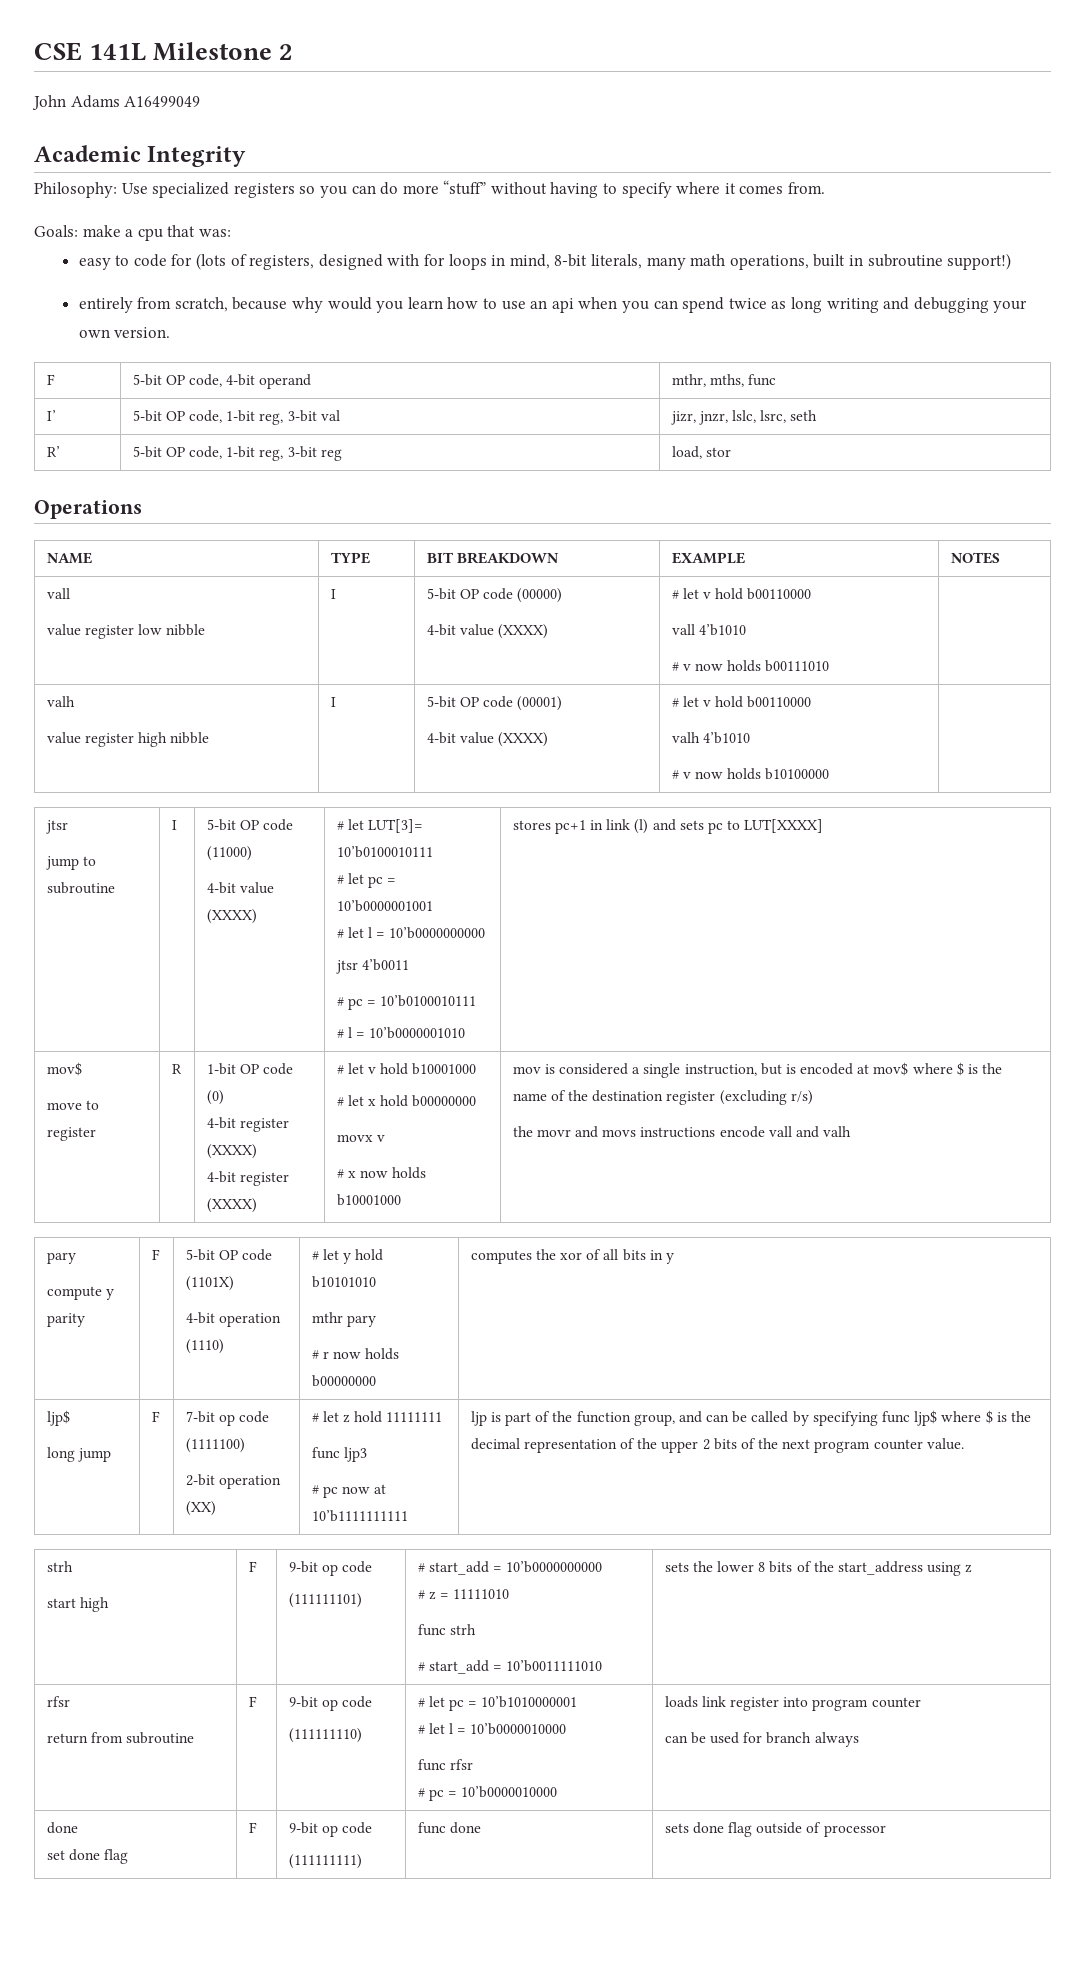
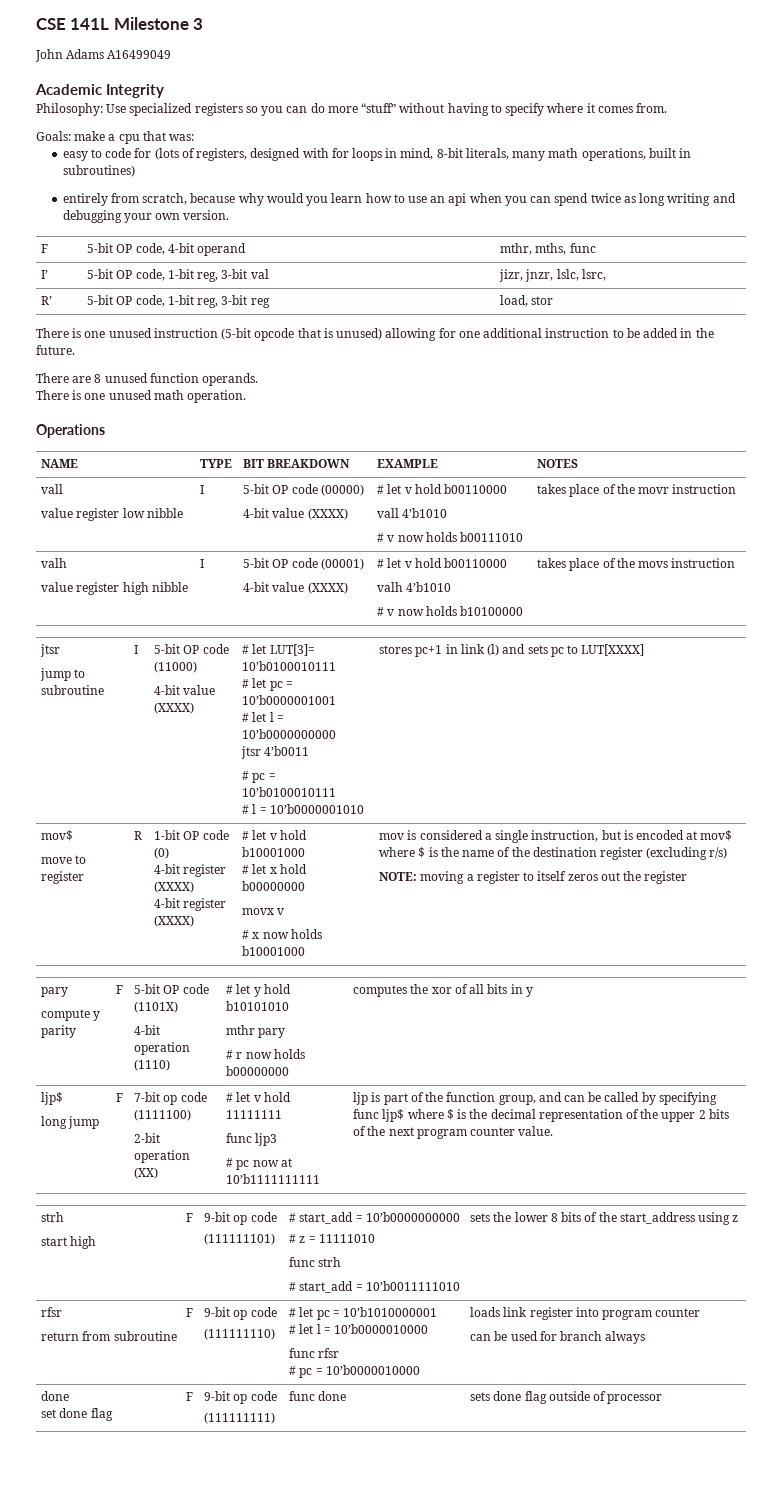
[279,44,294,60] 2 -> [193,18,204,30] 3
[867,253,1012,270] subroutine support!) -> [62,165,135,177] subroutines)
[790,410,818,421] seth -> (606, 275) none
(731, 452) none -> [36,328,714,341] [36,345,75,355] [36,373,259,386] [36,390,247,403] // There is one unused instruction (5-bit opcode that is unused) allowing for one additional instruction to be added in the future. // There are 8 unused function operands. // There is one unused math operation.
(830, 666) none -> [537,484,737,497] takes place of the movr instruction
(830, 774) none -> [537,558,736,571] takes place of the movs instruction
[512,1126,852,1138] the movr and movs instructions encode vall and valh -> [379,871,688,884] NOTE: moving a register to itself zeros out the register
[342,1414,350,1423] z -> [253,1095,261,1102] v

